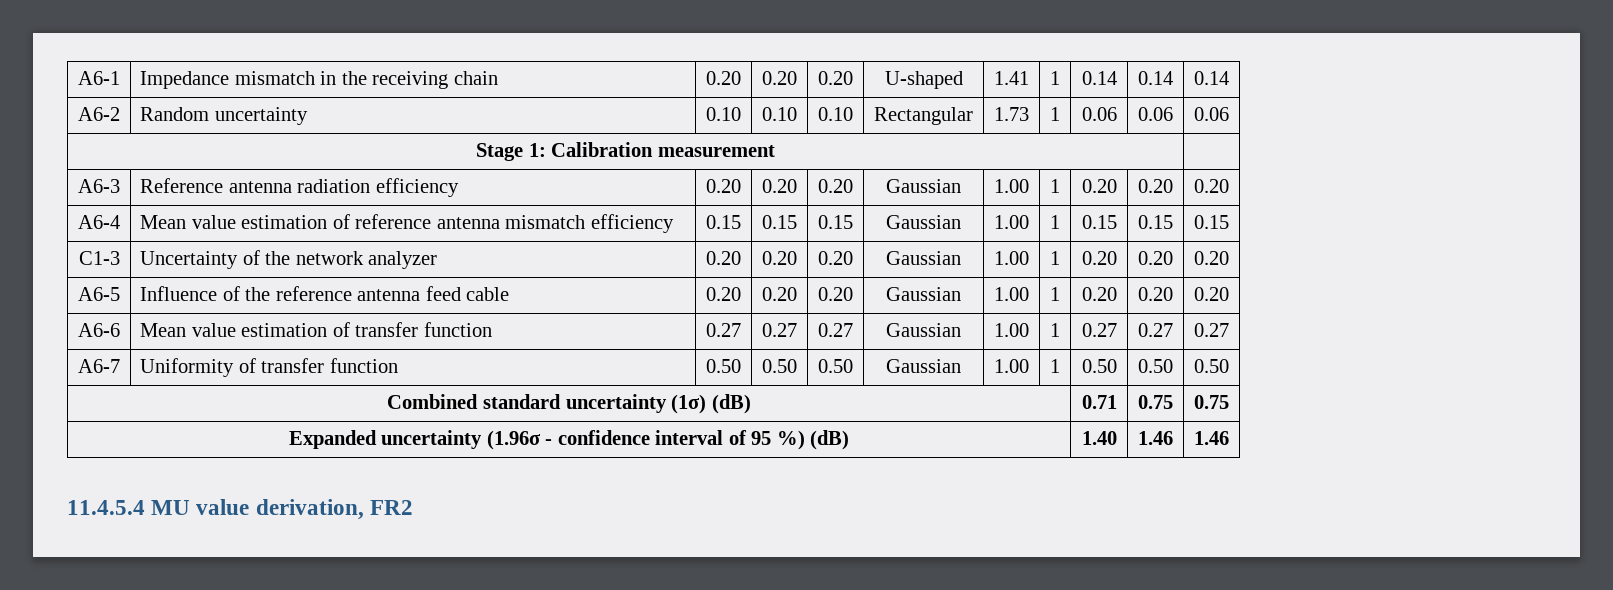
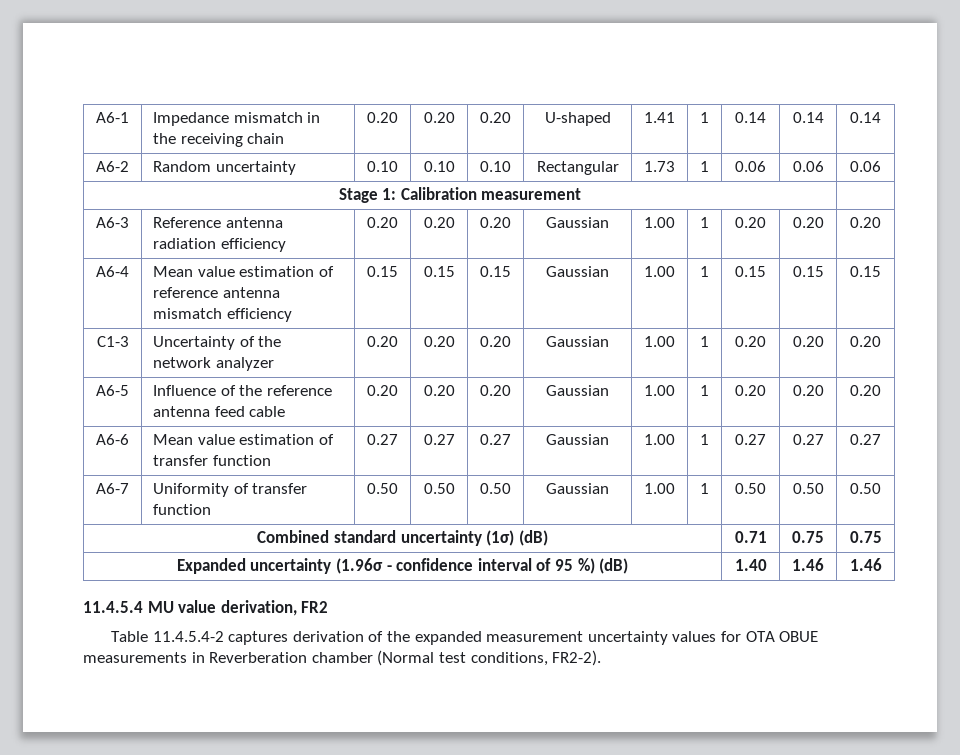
(413, 507) none -> [111,631,819,645] [83,650,602,666] // Table 11.4.5.4-2 captures derivation of the expanded measurement uncertainty values for OTA OBUE measurements in Reverberation chamber (Normal test conditions, FR2-2).

